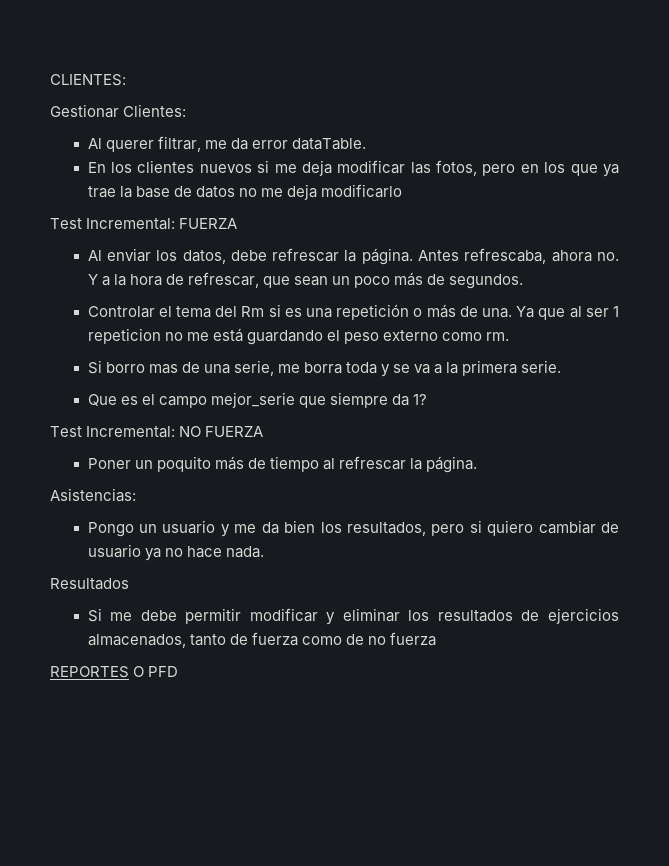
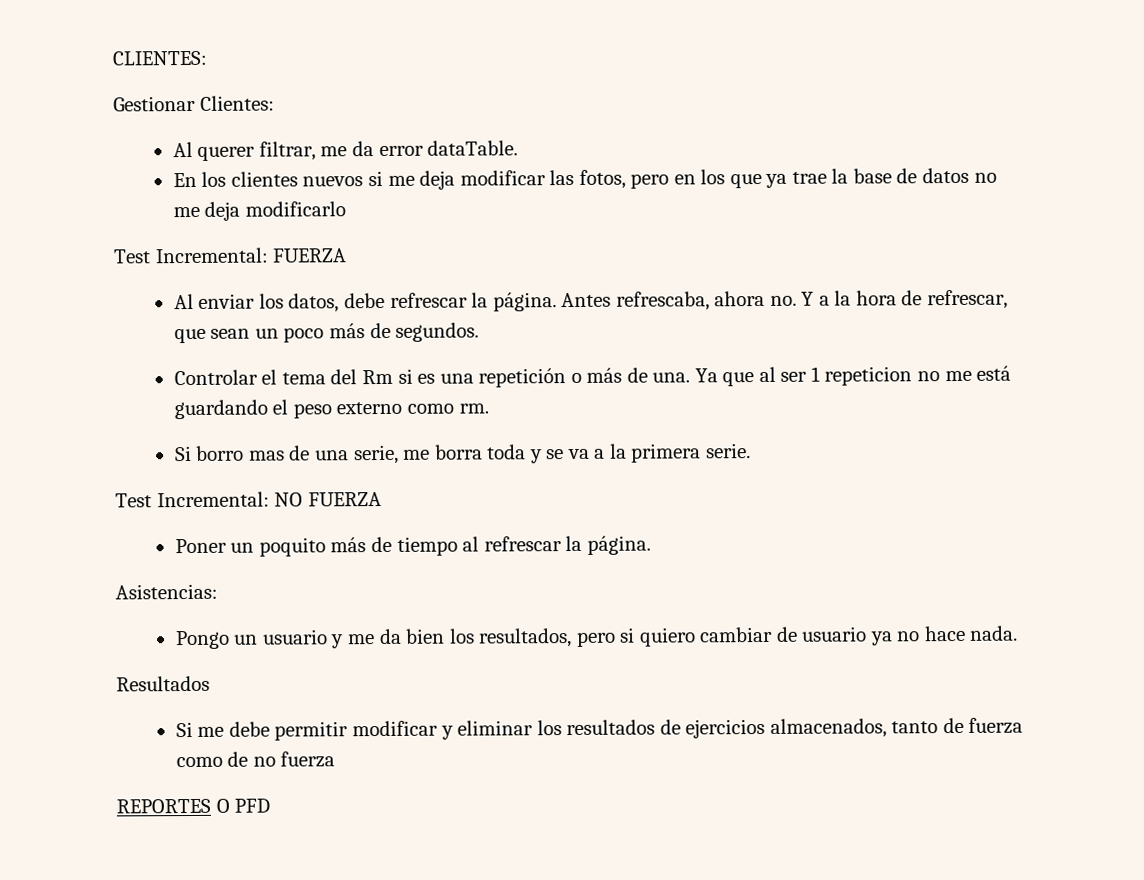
[87,392,427,408] // Que es el campo mejor_serie que siempre da 1? -> (751, 451) none

